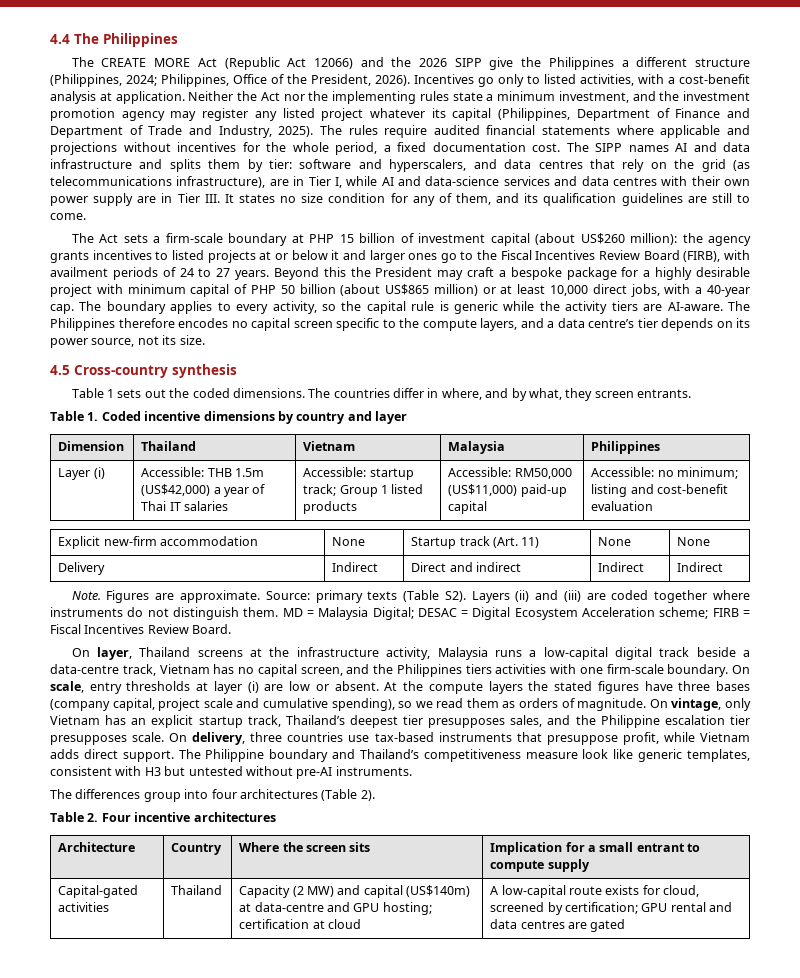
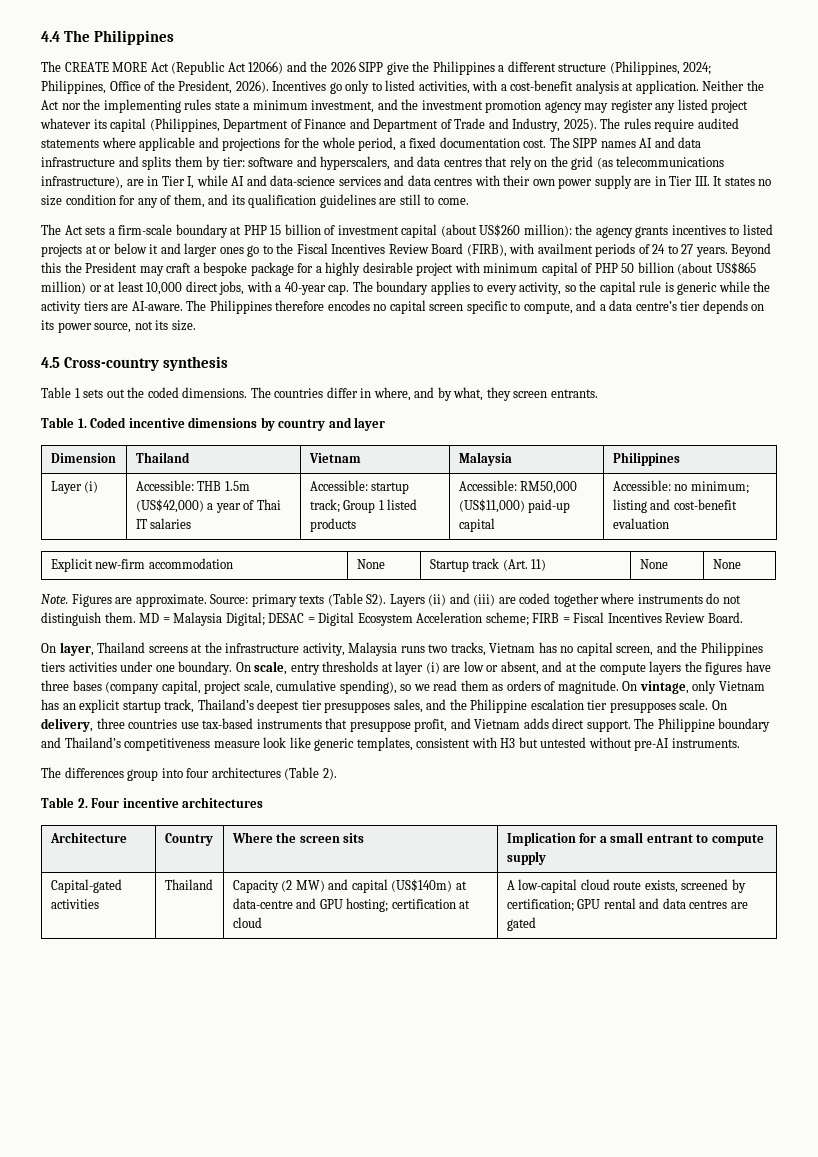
[486,125,536,135] financial -> (739, 123) none
[123,142,236,152] without incentives -> (281, 144) none
[399,318,517,331] the compute layers, -> [523,302,573,314] compute,
[58,562,106,575] [332,562,379,572] [411,562,522,572] [598,562,645,572] [677,562,724,572] // Delivery | Indirect | Direct and indirect | Indirect | Indirect -> (741, 564) none
[529,647,751,660] [50,664,156,676] a low-capital digital track beside a data-centre track, -> [428,642,486,656] two tracks,
[550,664,664,674] with one firm-scale -> [120,661,175,672] under one
[334,681,398,691] absent. At -> [500,661,577,675] absent, and at
[554,681,593,691] stated -> (702, 666) none
[203,698,260,708] scale and -> [243,680,273,694] scale,
[663,732,695,742] while -> [450,718,471,729] and
[569,885,700,897] route exists for cloud, -> [580,879,678,893] cloud route exists,

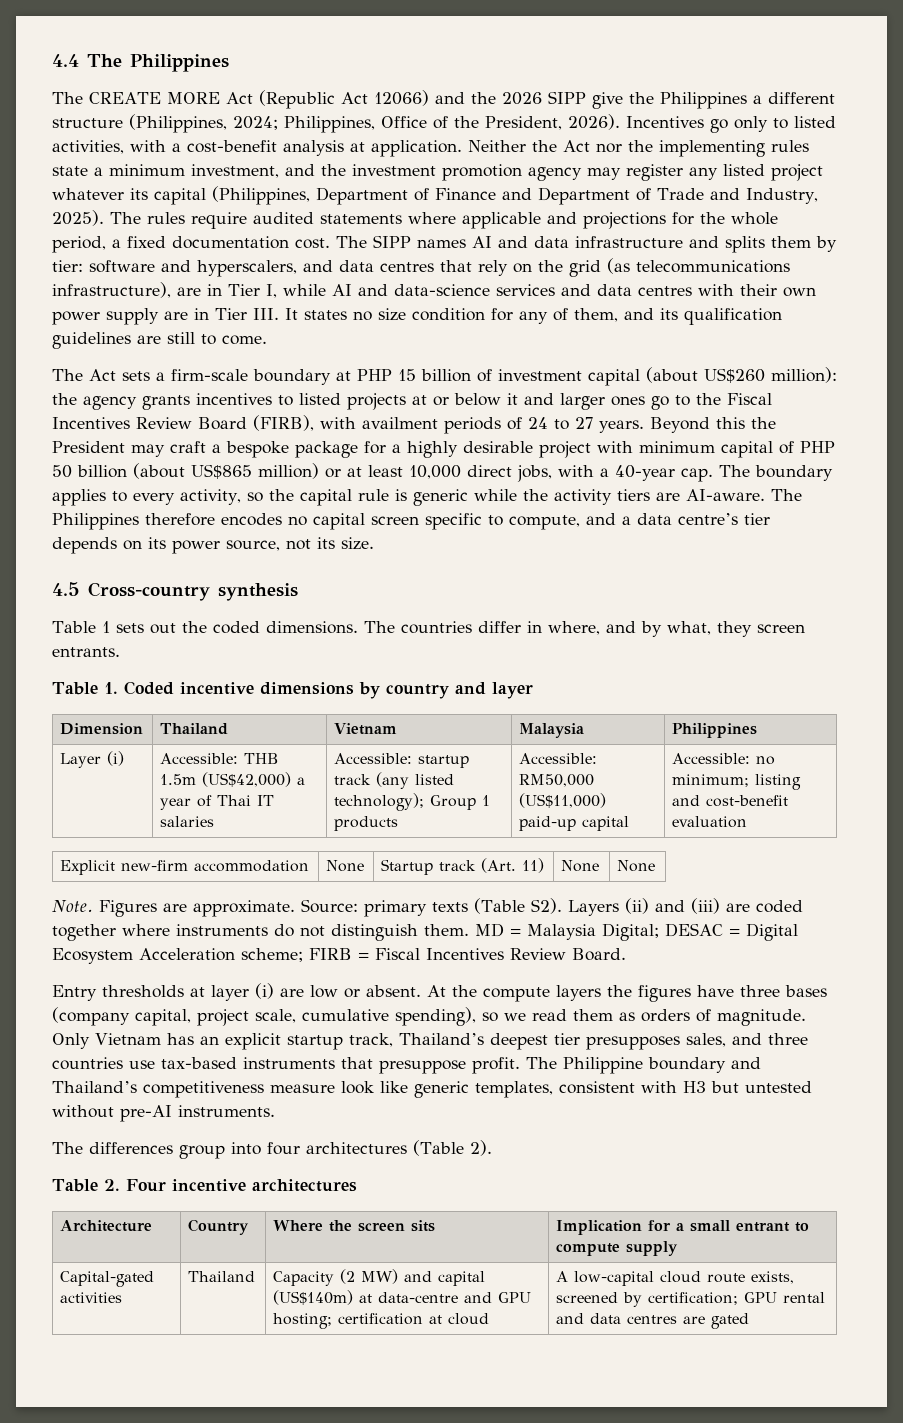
[309,499,340,513] track; -> [334,772,455,789] [334,793,425,811] track (any listed technology);
[387,499,418,510] listed -> (491, 800) none
[41,642,763,656] [41,661,320,675] On layer, Thailand screens at the infrastructure activity, Malaysia runs two tracks, Vietnam has no capital screen, and the Philippines tiers activities under one boundary. On scale, entry -> [52,985,97,1001] Entry
[500,661,577,675] absent, and at -> [366,985,446,997] absent. At
[622,680,717,694] On vintage, only -> [52,1033,90,1049] Only
[449,699,727,713] [41,718,93,732] the Philippine escalation tier presupposes scale. On delivery, -> (762, 1039) none
[414,718,631,732] profit, and Vietnam adds direct support. -> [472,1057,520,1074] profit.

